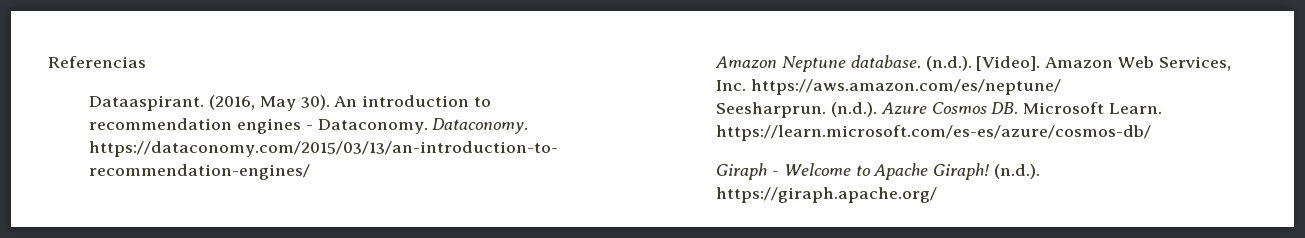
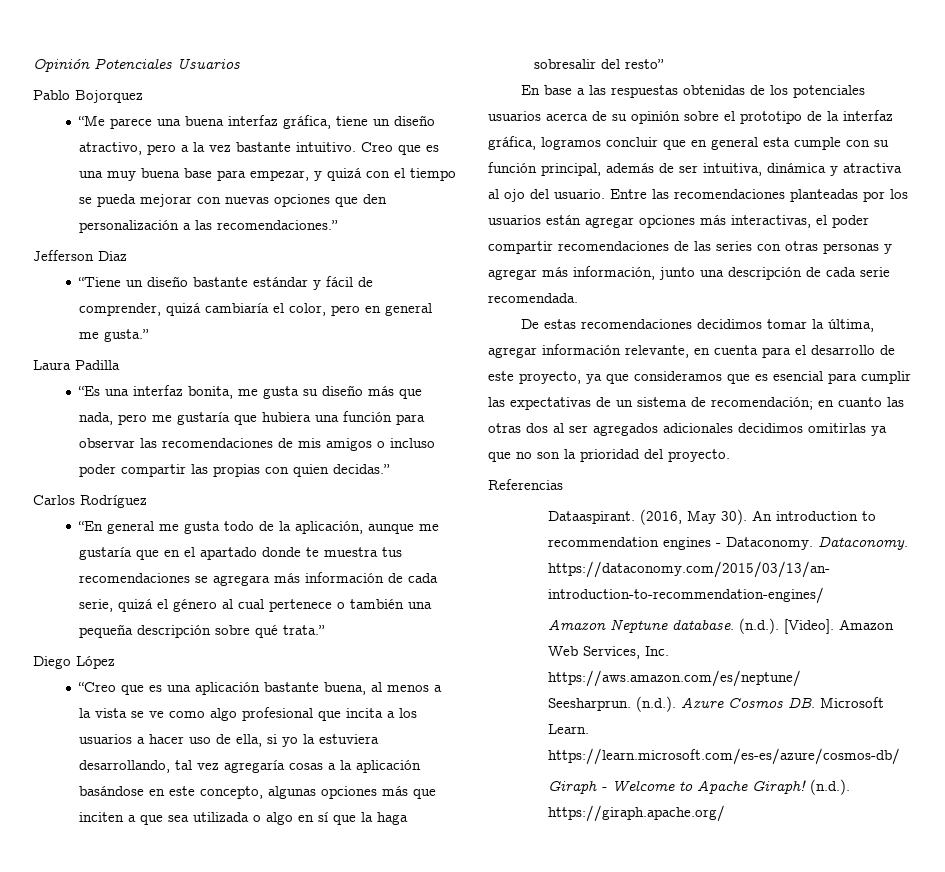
(48, 62) none -> [33,58,240,72] [33,90,143,103] [78,115,436,129] [79,142,440,155] [79,168,457,181] [79,194,388,207] [79,220,339,233] [33,250,127,261] [78,276,374,290] [79,303,433,316] [79,329,150,342] [33,360,120,370] [78,385,423,399] [79,411,426,425] [79,438,436,451] [79,464,391,477] [33,495,147,508] [78,521,440,534] [79,547,403,560] [79,572,439,586] [79,599,433,612] [79,624,326,638] [33,656,115,669] [78,682,443,695] [79,707,418,721] [79,734,380,747] [79,760,422,773] [79,786,437,799] [79,812,409,825] [534,59,665,69] [521,85,866,98] [488,110,893,124] [488,136,889,150] [488,162,902,176] [488,189,908,202] [488,215,869,228] [488,241,892,254] [488,266,890,280] [488,293,578,303] [521,319,875,332] [488,344,895,358] [488,371,911,384] [488,397,904,410] [488,423,887,436] [488,449,730,462] Opinión Potenciales Usuarios // Pablo Bojorquez // “Me parece una buena interfaz gráfica, tiene un diseño atractivo, pero a la vez bastante intuitivo. Creo que es una muy buena base para empezar, y quizá con el tiempo se pueda mejorar con nuevas opciones que den personalización a las recomendaciones.” // Jefferson Diaz // “Tiene un diseño bastante estándar y fácil de comprender, quizá cambiaría el color, pero en general me gusta.” // Laura Padilla // “Es una interfaz bonita, me gusta su diseño más que nada, pero me gustaría que hubiera una función para observar las recomendaciones de mis amigos o incluso poder compartir las propias con quien decidas.” // Carlos Rodríguez // “En general me gusta todo de la aplicación, aunque me gustaría que en el apartado donde te muestra tus recomendaciones se agregara más información de cada serie, quizá el género al cual pertenece o también una pequeña descripción sobre qué trata.” // Diego López // “Creo que es una aplicación bastante buena, al menos a la vista se ve como algo profesional que incita a los usuarios a hacer uso de ella, si yo la estuviera desarrollando, tal vez agregaría cosas a la aplicación basándose en este concepto, algunas opciones más que inciten a que sea utilizada o algo en sí que la haga sobresalir del resto” // En base a las respuestas obtenidas de los potenciales usuarios acerca de su opinión sobre el prototipo de la interfaz gráfica, logramos concluir que en general esta cumple con su función principal, además de ser intuitiva, dinámica y atractiva al ojo del usuario. Entre las recomendaciones planteadas por los usuarios están agregar opciones más interactivas, el poder compartir recomendaciones de las series con otras personas y agregar más información, junto una descripción de cada serie recomendada. // De estas recomendaciones decidimos tomar la última, agregar información relevante, en cuenta para el desarrollo de este proyecto, ya que consideramos que es esencial para cumplir las expectativas de un sistema de recomendación; en cuanto las otras dos al ser agregados adicionales decidimos omitirlas ya que no son la prioridad del proyecto. //

